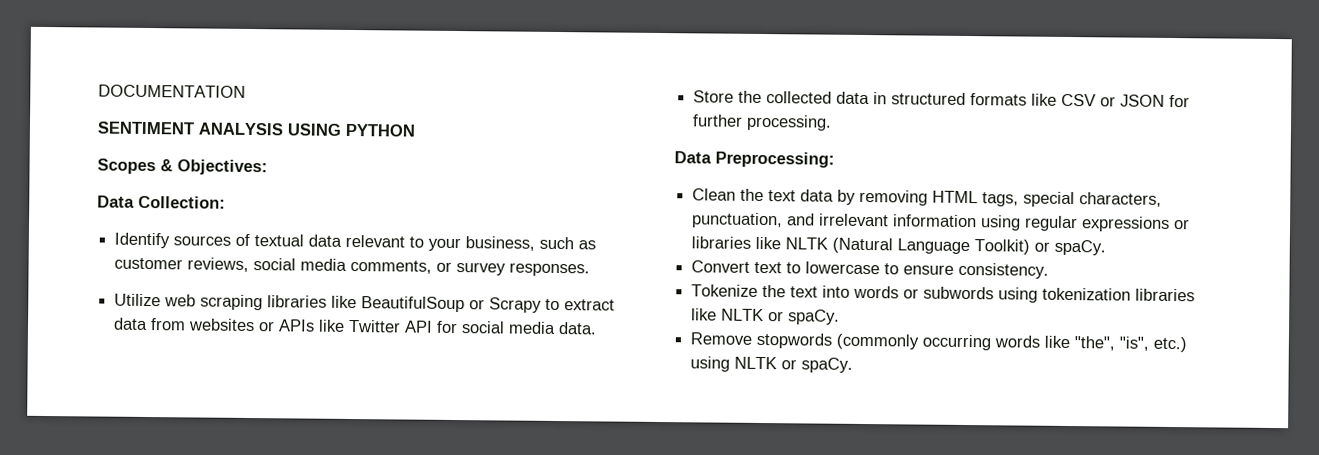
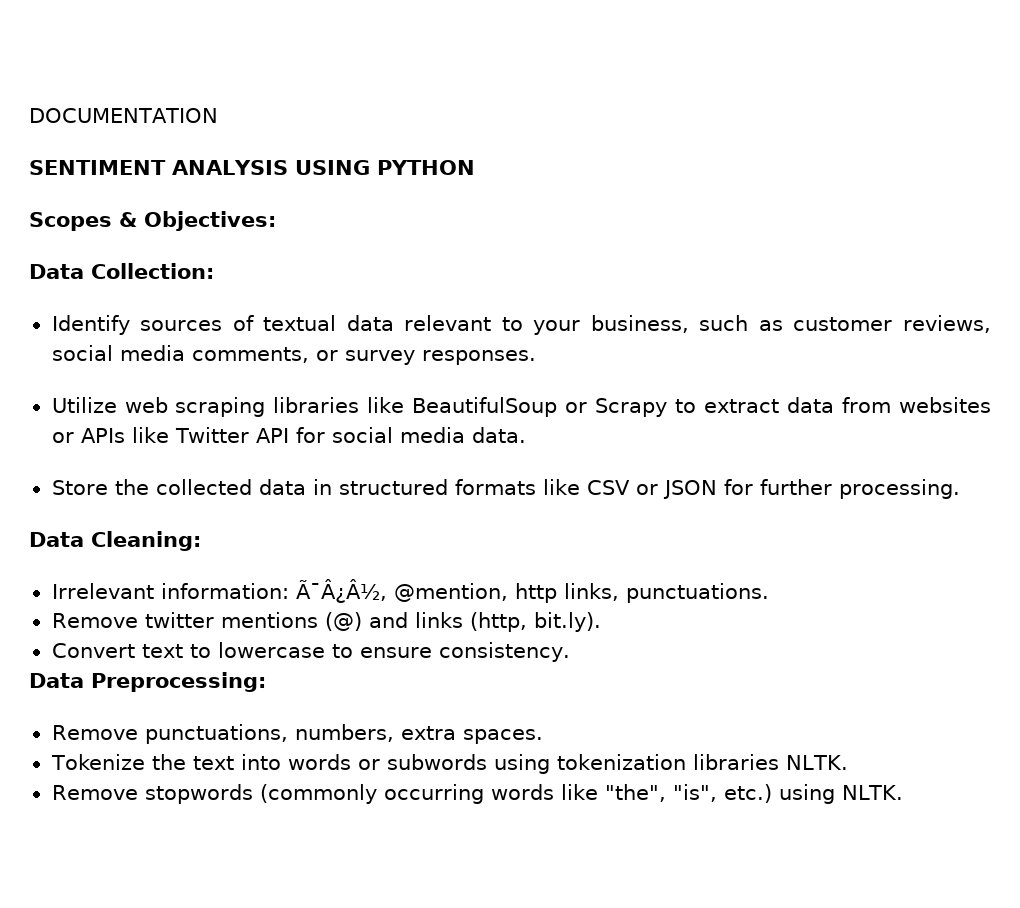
[715,151,835,168] [692,188,1163,208] [692,212,1191,232] [691,236,1107,256] Preprocessing: // Clean the text data by removing HTML tags, special characters, punctuation, and irrelevant information using regular expressions or libraries like NLTK (Natural Language Toolkit) or spaCy. -> [91,531,201,551] [51,579,769,603] [51,612,601,632] Cleaning: // Irrelevant information: Ã¯Â¿Â½, @mention, http links, punctuations. // Remove twitter mentions (@) and links (http, bit.ly).
(1050, 270) none -> [29,672,266,692] [51,724,543,744] // Data Preprocessing: // Remove punctuations, numbers, extra spaces.
[691,308,841,325] like NLTK or spaCy. -> [786,755,849,770] NLTK.
[734,356,854,373] NLTK or spaCy. -> [841,785,904,800] NLTK.

